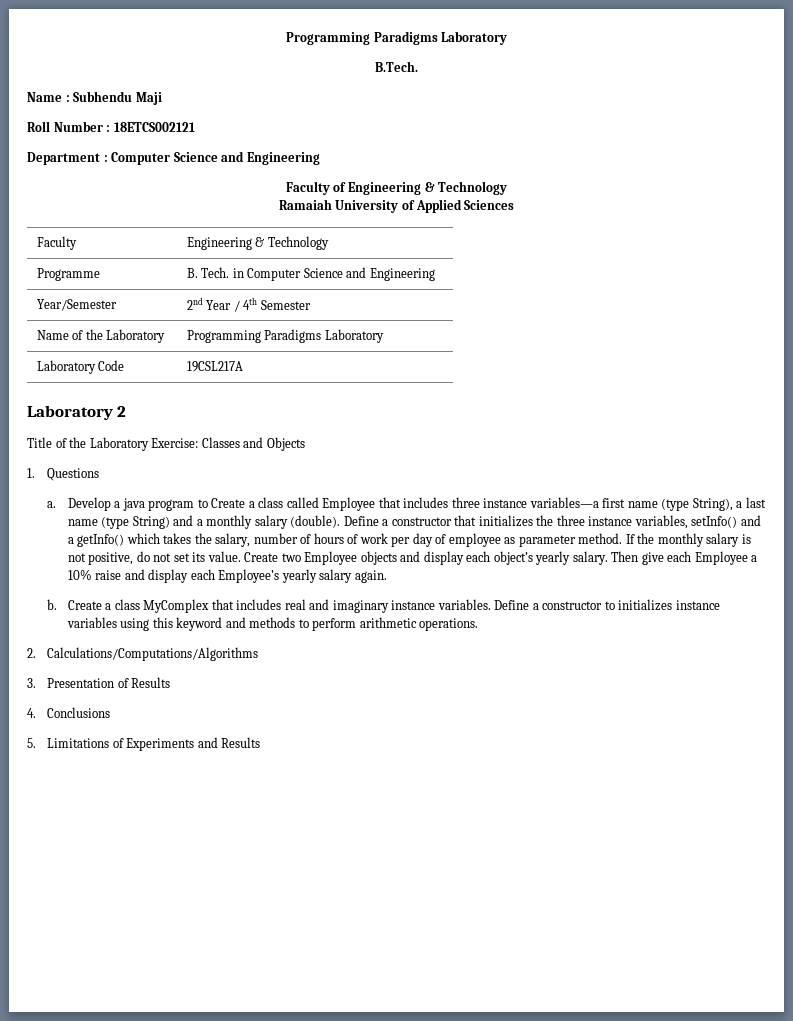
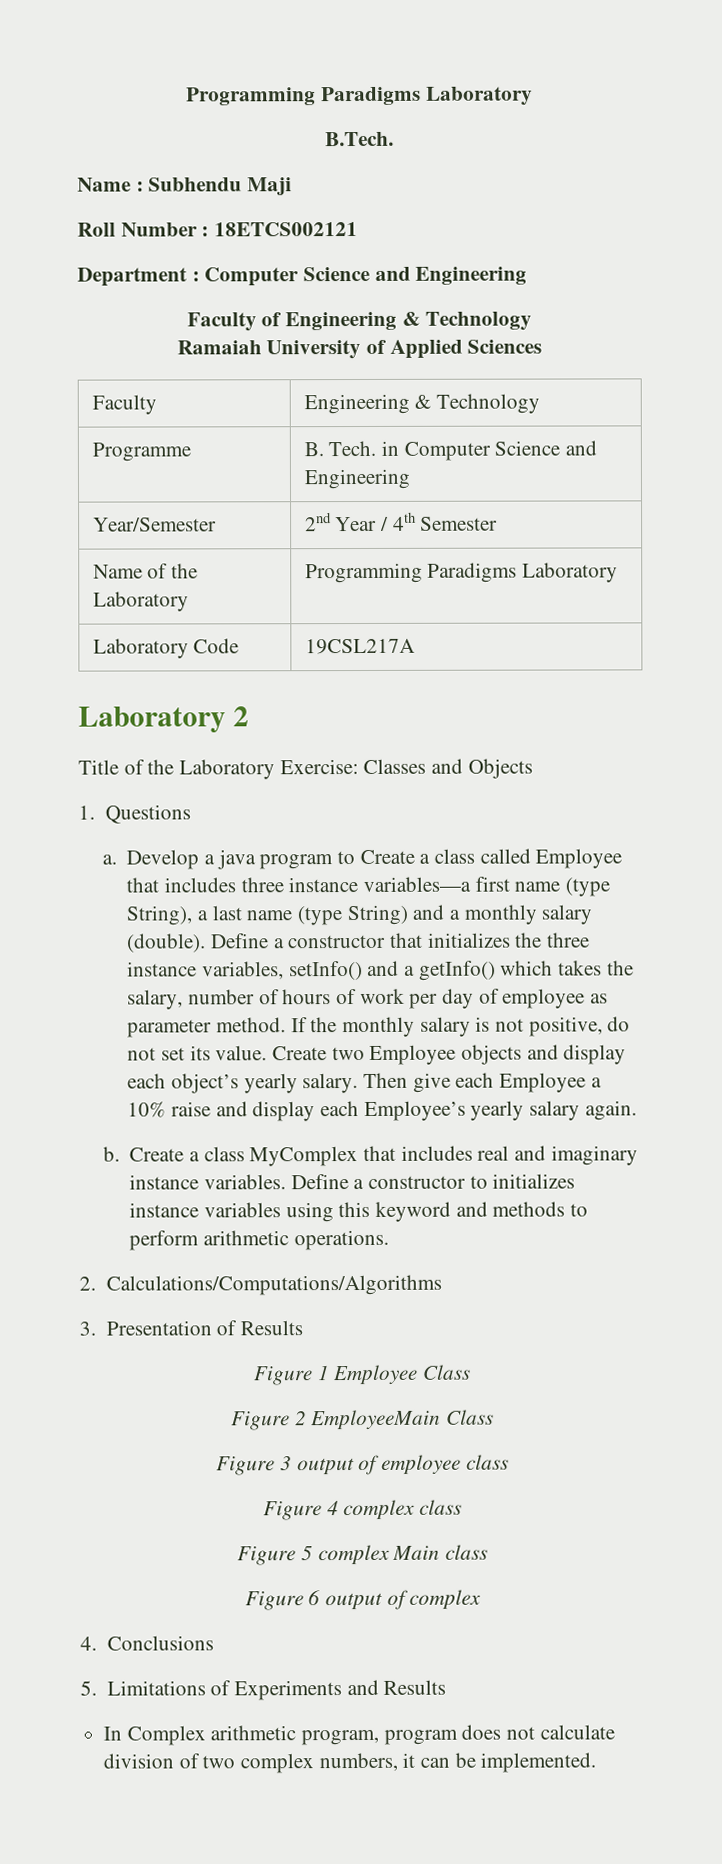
(171, 682) none -> [252,1364,472,1386] [230,1409,495,1431] [216,1454,509,1476] [262,1499,463,1521] [237,1544,488,1566] [244,1589,482,1611] // Figure 1 Employee Class // Figure 2 EmployeeMain Class // Figure 3 output of employee class // Figure 4 complex class // Figure 5 complex Main class // Figure 6 output of complex
(261, 742) none -> [103,1724,615,1746] [103,1752,597,1774] // In Complex arithmetic program, program does not calculate division of two complex numbers, it can be implemented.

